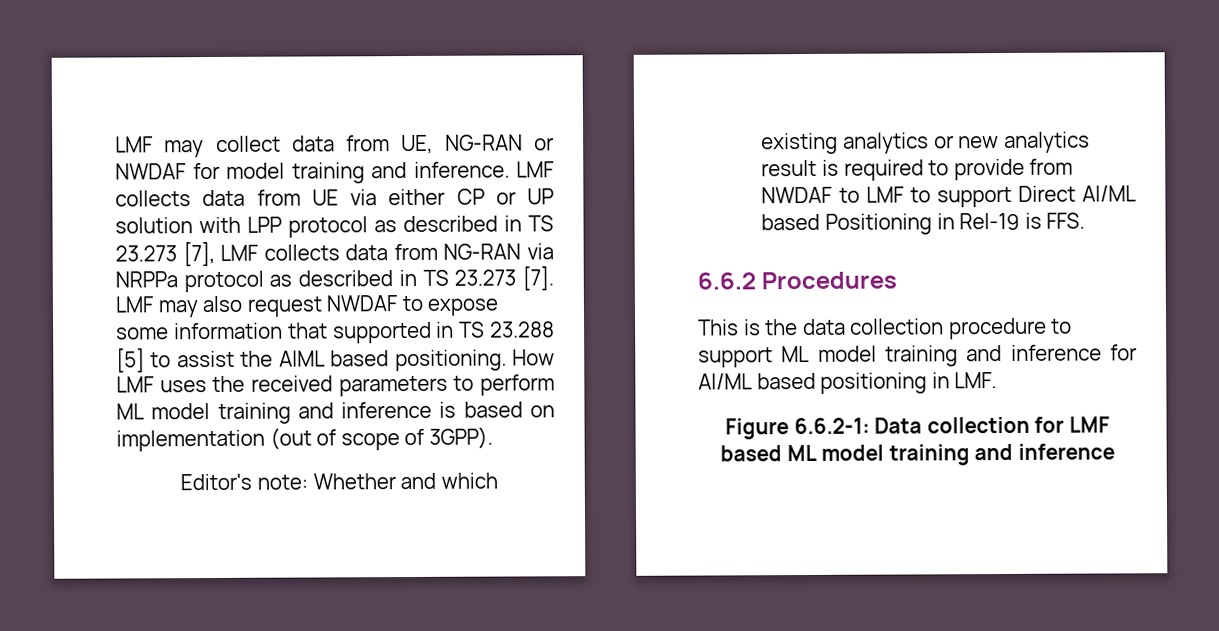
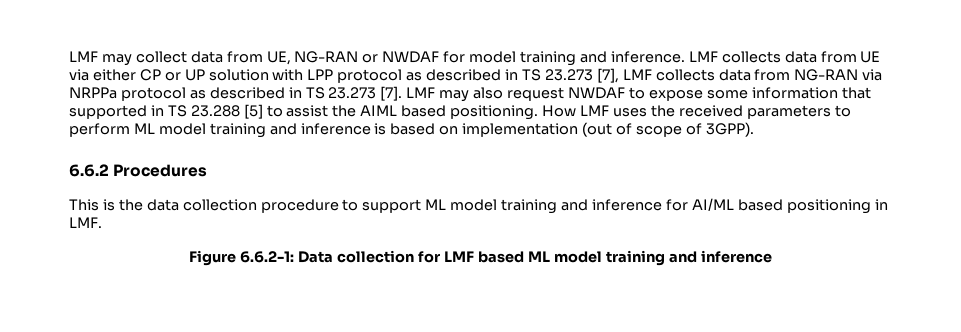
[180,472,498,491] [761,131,1090,155] [761,158,1074,181] [761,185,1137,208] [761,212,1086,235] // Editor's note: Whether and which existing analytics or new analytics result is required to provide from NWDAF to LMF to support Direct AI/ML based Positioning in Rel-19 is FFS. -> (754, 129) none

